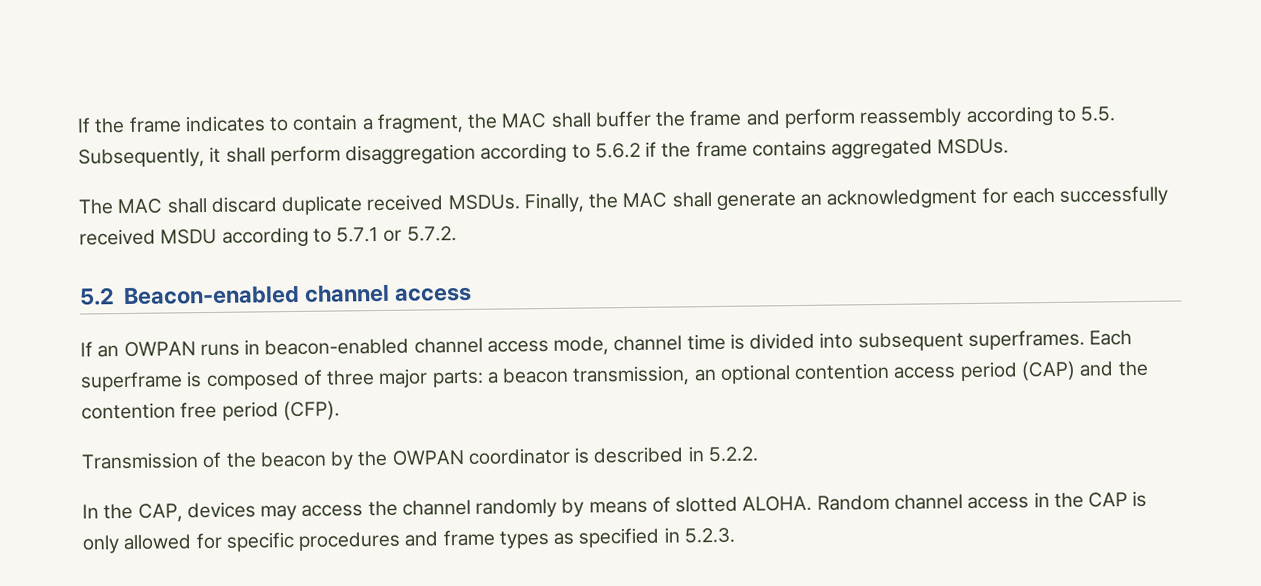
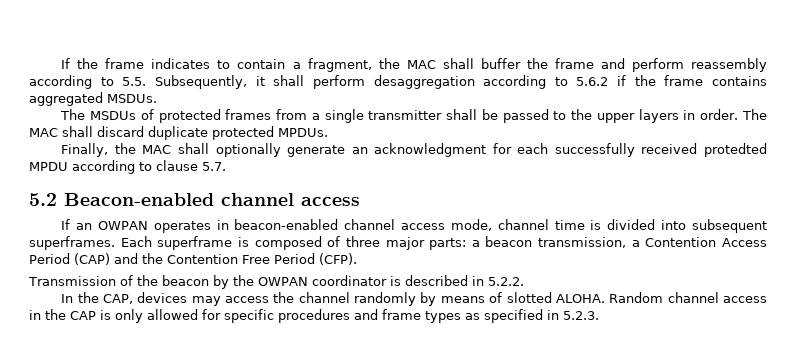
[345,143,477,166] disaggregation -> [373,75,475,89] desaggregation
(114, 207) none -> [90,109,767,123] MSDUs of protected frames from a single transmitter shall be passed to the upper layers in order. The
[366,194,520,212] received MSDUs. -> [212,126,328,140] protected MPDUs. //
(712, 200) none -> [215,143,281,157] optionally
[160,226,457,248] MSDU according to 5.7.1 or 5.7.2. -> [703,143,767,157] [29,160,226,174] protedted MPDU according to clause 5.7.
[199,343,240,357] runs -> [153,221,211,233] operates
[693,360,1149,384] [81,401,279,421] an optional contention access period (CAP) and the contention free period -> [631,237,767,247] [29,253,315,265] a Contention Access Period (CAP) and the Contention Free Period

